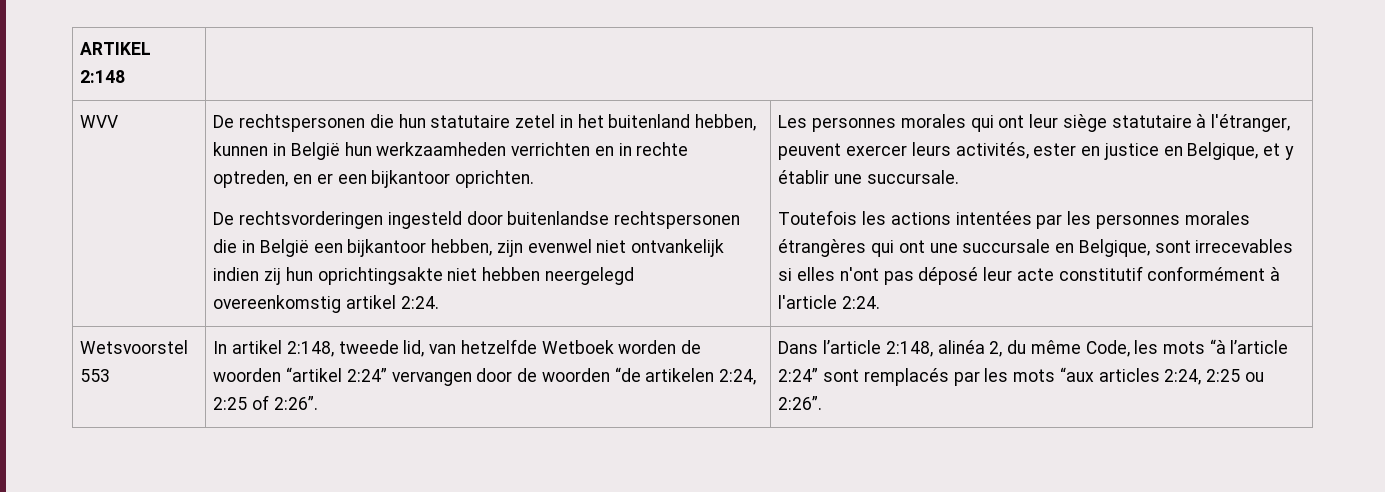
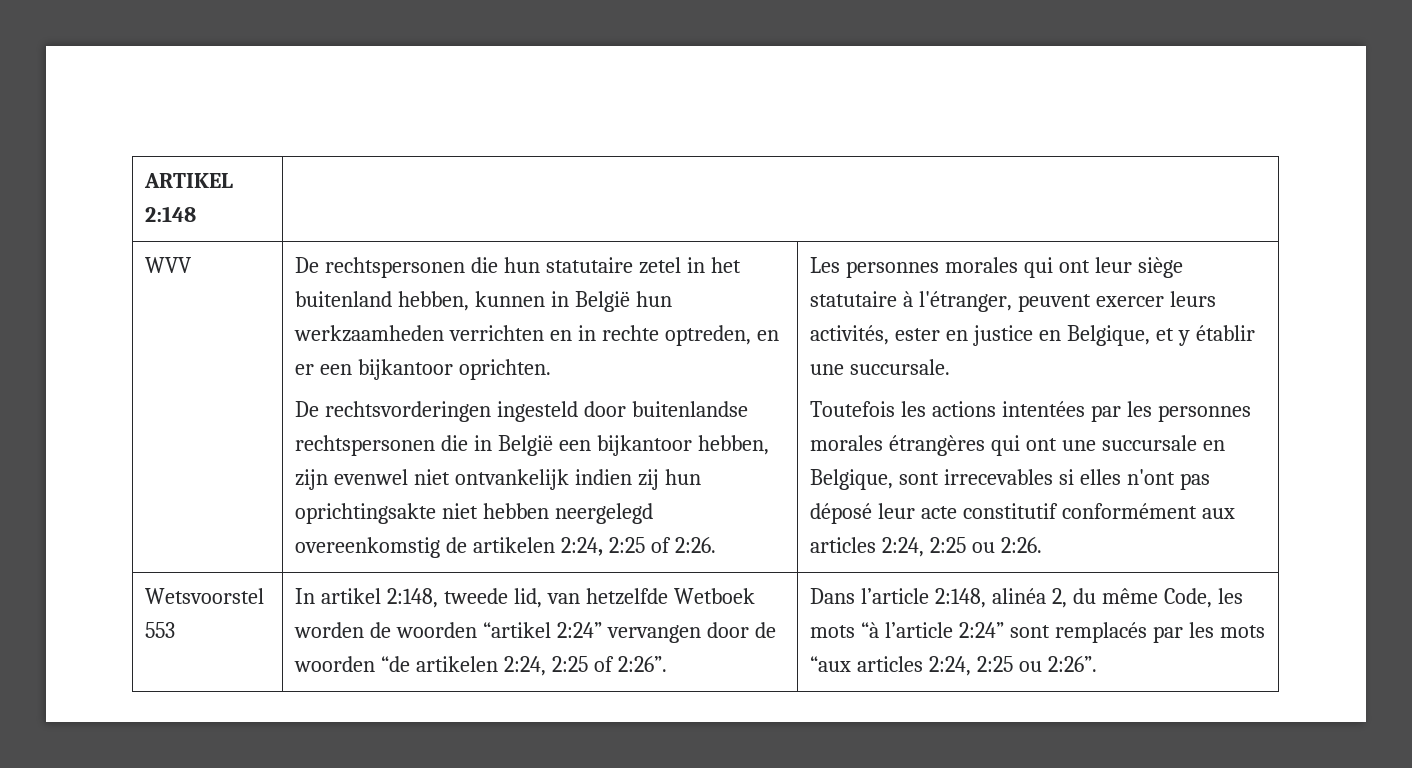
[346,295,439,309] artikel 2:24. -> [445,537,716,556] de artikelen 2:24, 2:25 of 2:26.
[1269,267,1280,281] [778,295,881,309] à l'article 2:24. -> [1201,508,1235,519] [810,537,1042,557] aux articles 2:24, 2:25 ou 2:26.

